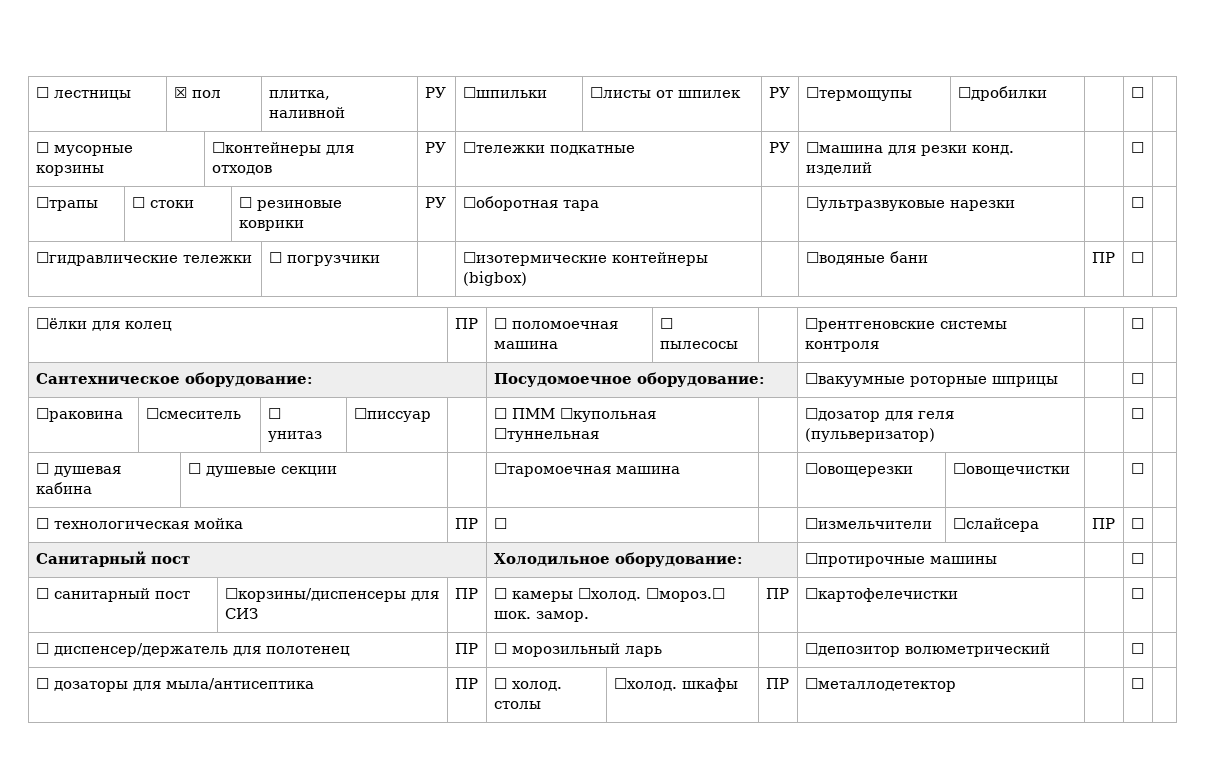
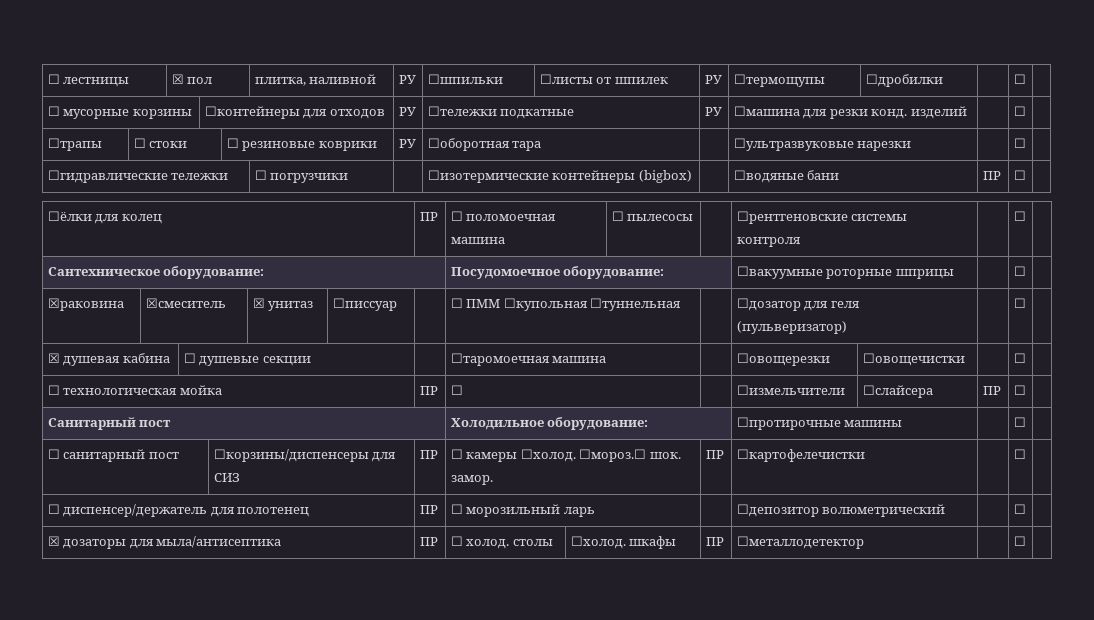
[35,408,123,422] [145,408,241,419] [267,408,281,419] ☐раковина | ☐смеситель | ☐ -> [47,298,124,311] [145,298,226,308] [252,298,265,308] ☒раковина | ☒смеситель | ☒
[35,463,49,474] ☐ -> [47,353,60,363] ☒
[35,678,49,689] ☐ -> [47,536,60,546] ☒

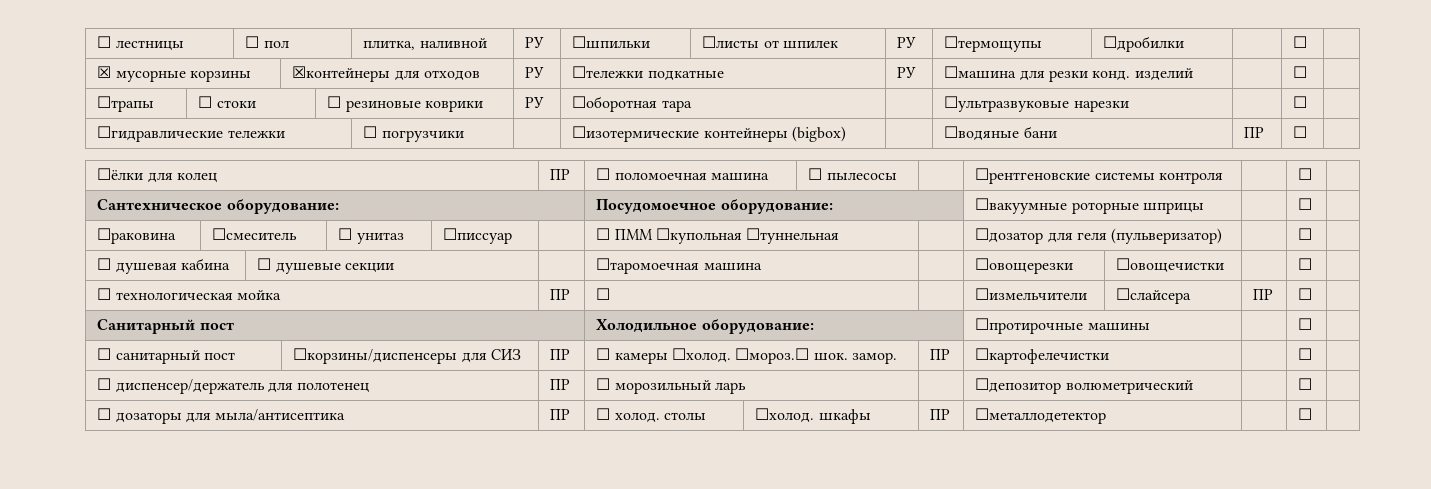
[171,74,184,84] ☒ -> [245,36,260,48] ☐
[47,106,60,116] ☐ -> [97,66,112,78] ☒
[204,106,300,119] ☐контейнеры -> [292,66,391,82] ☒контейнеры
[47,298,124,311] [145,298,226,308] [252,298,265,308] ☒раковина | ☒смеситель | ☒ -> [97,228,177,244] [212,228,298,240] [338,228,353,240] ☐раковина | ☐смеситель | ☐
[47,353,60,363] ☒ -> [97,258,112,270] ☐
[47,536,60,546] ☒ -> [97,408,112,420] ☐

